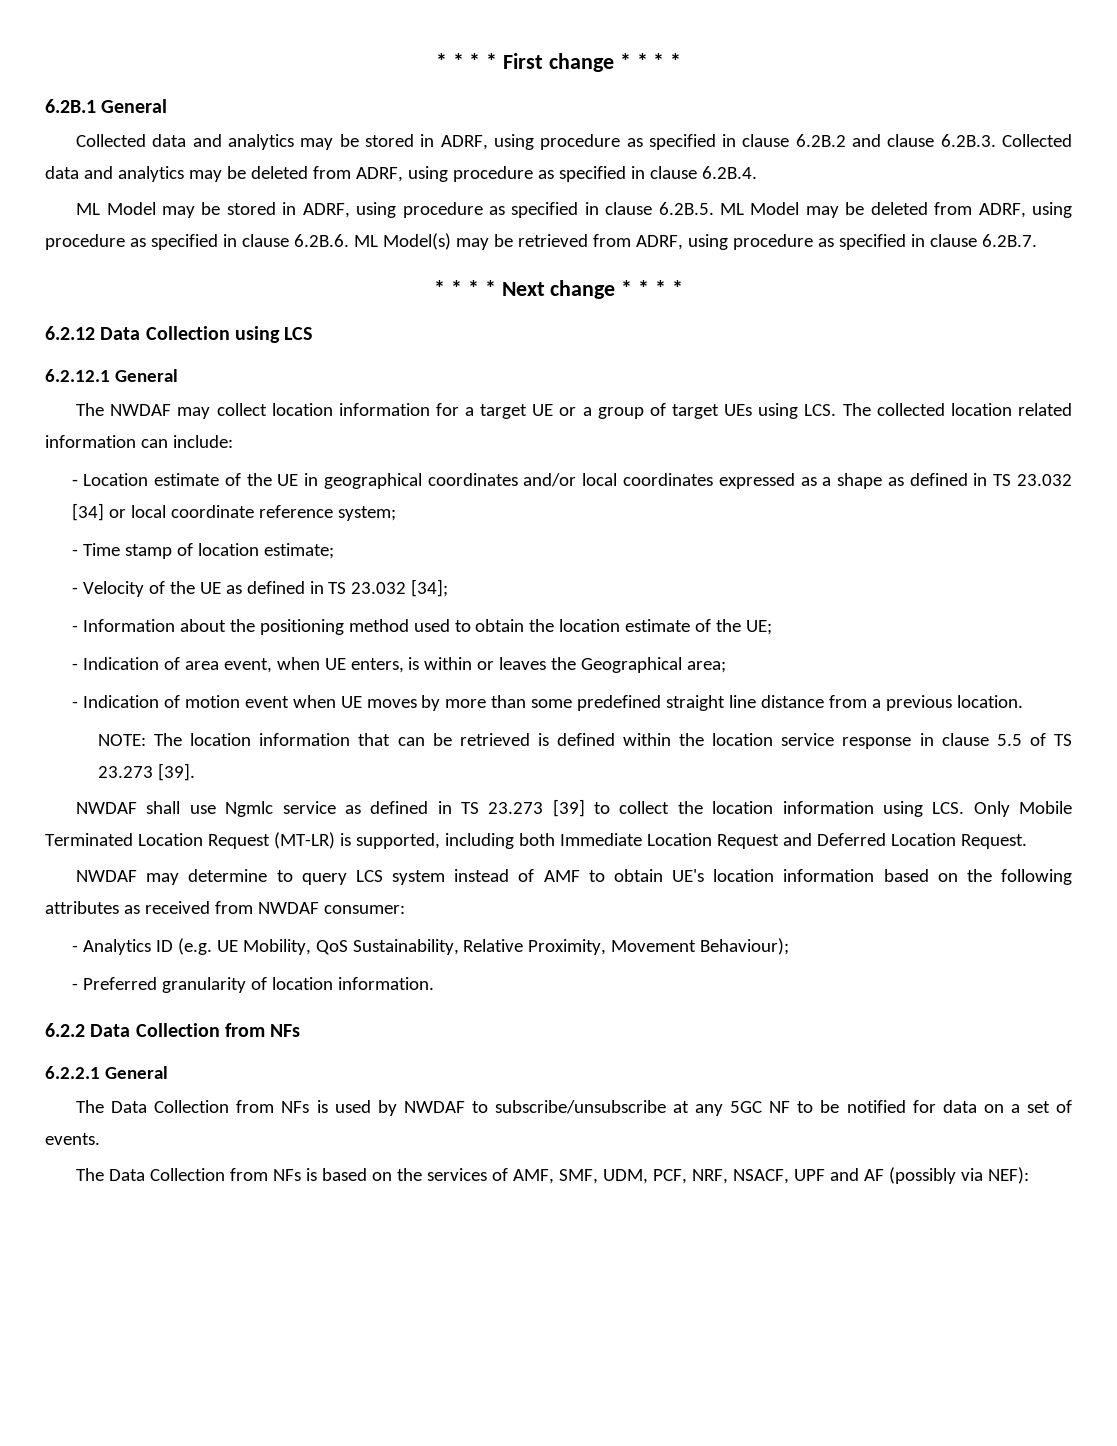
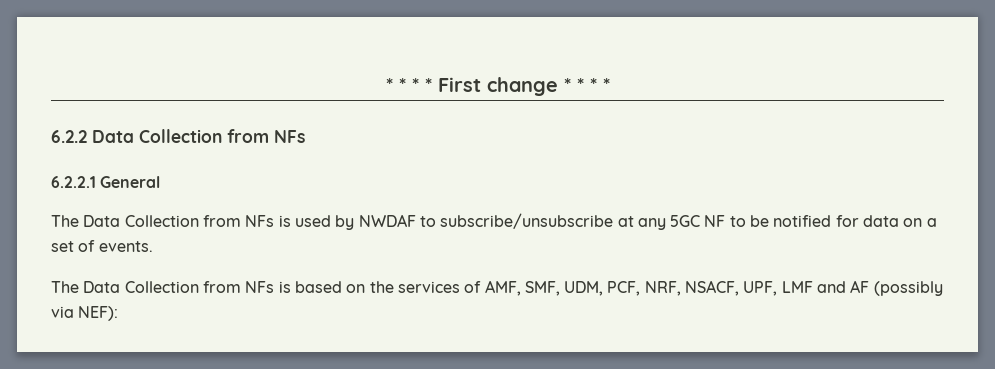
[45,99,168,113] [76,134,1072,150] [45,166,757,182] [76,202,1073,218] [45,233,1037,250] [434,280,683,299] [45,326,313,343] [45,369,178,382] [76,403,1072,419] [45,435,233,448] [71,473,1072,489] [71,503,396,521] [71,543,334,559] [71,579,449,597] [71,619,773,635] [71,657,727,673] [71,695,1024,711] [98,733,1072,749] [98,763,196,781] [76,799,1072,817] [45,832,1027,849] [76,869,1073,885] [45,901,405,914] [71,938,790,955] [71,977,434,993] // 6.2B.1 General // Collected data and analytics may be stored in ADRF, using procedure as specified in clause 6.2B.2 and clause 6.2B.3. Collected data and analytics may be deleted from ADRF, using procedure as specified in clause 6.2B.4. // ML Model may be stored in ADRF, using procedure as specified in clause 6.2B.5. ML Model may be deleted from ADRF, using procedure as specified in clause 6.2B.6. ML Model(s) may be retrieved from ADRF, using procedure as specified in clause 6.2B.7. // * * * * Next change * * * * // 6.2.12 Data Collection using LCS // 6.2.12.1 General // The NWDAF may collect location information for a target UE or a group of target UEs using LCS. The collected location related information can include: // ‐ Location estimate of the UE in geographical coordinates and/or local coordinates expressed as a shape as defined in TS 23.032 [34] or local coordinate reference system; // - Time stamp of location estimate; // - Velocity of the UE as defined in TS 23.032 [34]; // - Information about the positioning method used to obtain the location estimate of the UE; // - Indication of area event, when UE enters, is within or leaves the Geographical area; // - Indication of motion event when UE moves by more than some predefined straight line distance from a previous location. // NOTE: The location information that can be retrieved is defined within the location service response in clause 5.5 of TS 23.273 [39]. // NWDAF shall use Ngmlc service as defined in TS 23.273 [39] to collect the location information using LCS. Only Mobile Terminated Location Request (MT-LR) is supported, including both Immediate Location Request and Deferred Location Request. // NWDAF may determine to query LCS system instead of AMF to obtain UE's location information based on the following attributes as received from NWDAF consumer: // - Analytics ID (e.g. UE Mobility, QoS Sustainability, Relative Proximity, Movement Behaviour); // - Preferred granularity of location information. -> (610, 85) none
[794,1169,826,1181] UPF -> [743,281,813,296] UPF, LMF

